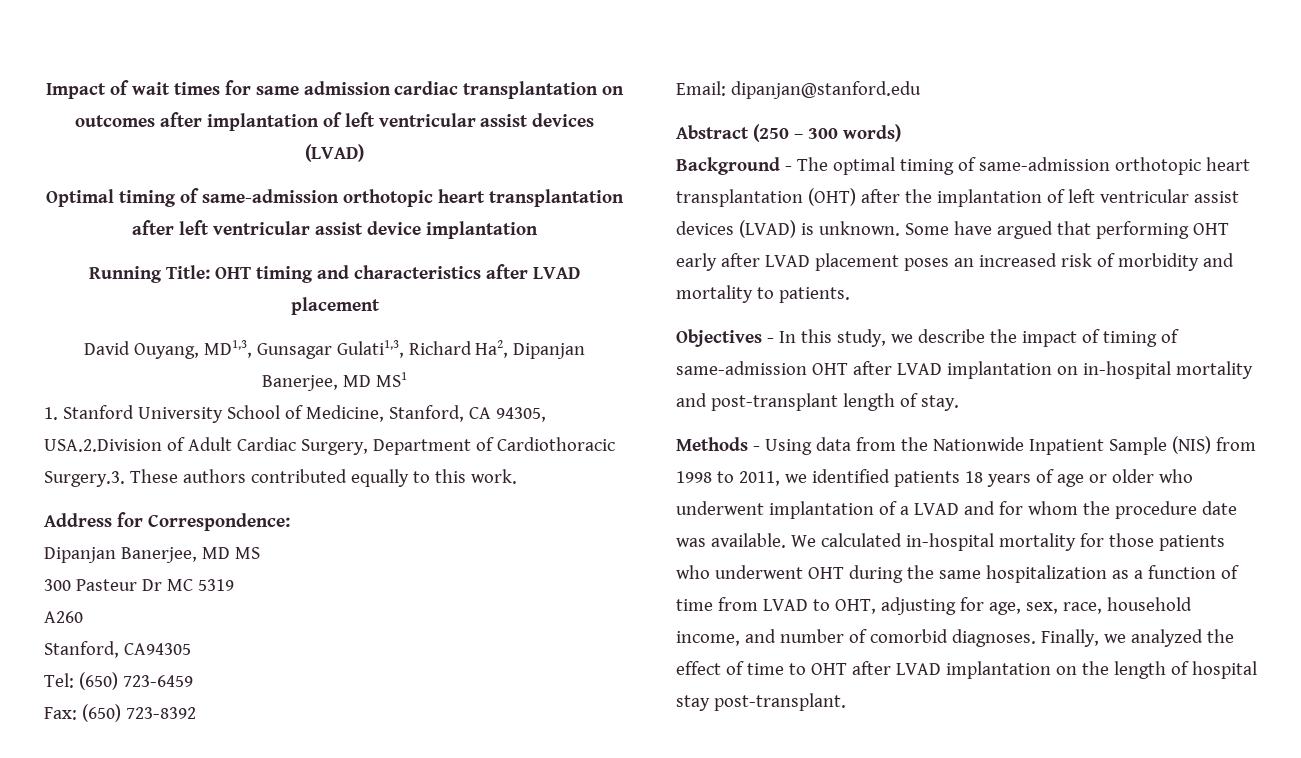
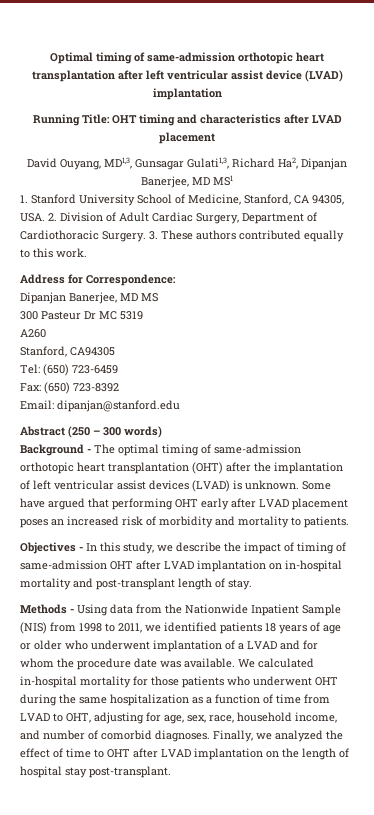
[45,80,625,99] [74,112,595,131] [305,144,364,162] Impact of wait times for same admission cardiac transplantation on outcomes after implantation of left ventricular assist devices (LVAD) // -> (50, 58) none
(421, 228) none -> [304,70,343,82] (LVAD)
[44,439,162,452] USA.2.Division -> [20,212,103,222] USA. 2. Division
[44,471,125,487] Surgery.3. -> [102,231,158,242] Surgery. 3.

